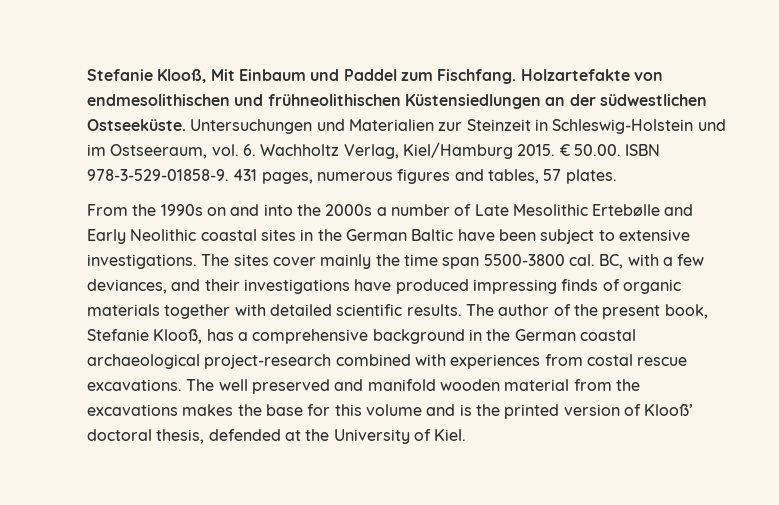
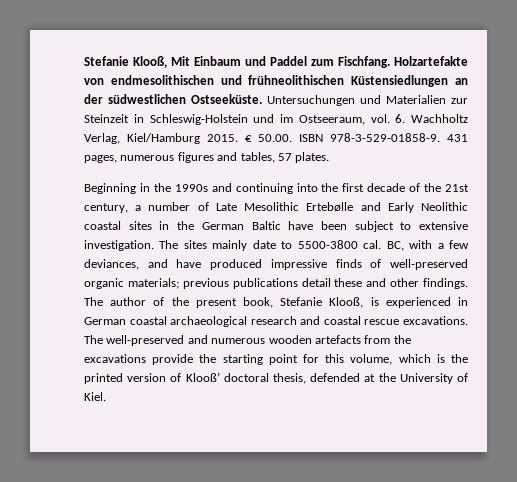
[87,204,373,216] From the 1990s on and into the 2000s -> [84,183,470,194] [84,203,128,213] Beginning in the 1990s and continuing into the first decade of the 21st century,
[87,254,197,269] investigations. -> [84,240,154,251] investigation.
[272,254,480,269] cover mainly the time span -> [212,240,293,251] mainly date to
[204,279,350,294] their investigations -> (168, 263) none
[472,279,557,294] impressing -> [270,259,327,270] impressive
[622,279,681,294] [87,304,462,319] organic materials together with detailed scientific results. -> [390,259,469,270] [84,278,468,289] well-preserved organic materials; previous publications detail these and other findings.
[206,329,636,344] [87,354,688,369] [87,379,640,394] [87,404,456,416] has a comprehensive background in the German coastal archaeological project-research combined with experiences from costal rescue excavations. The well preserved and manifold wooden material from the excavations makes the base for this volume and -> [370,297,468,308] [84,316,468,327] [84,335,411,346] [84,354,431,365] is experienced in German coastal archaeological research and coastal rescue excavations. The well-preserved and numerous wooden artefacts from the excavations provide the starting point for this volume, which

